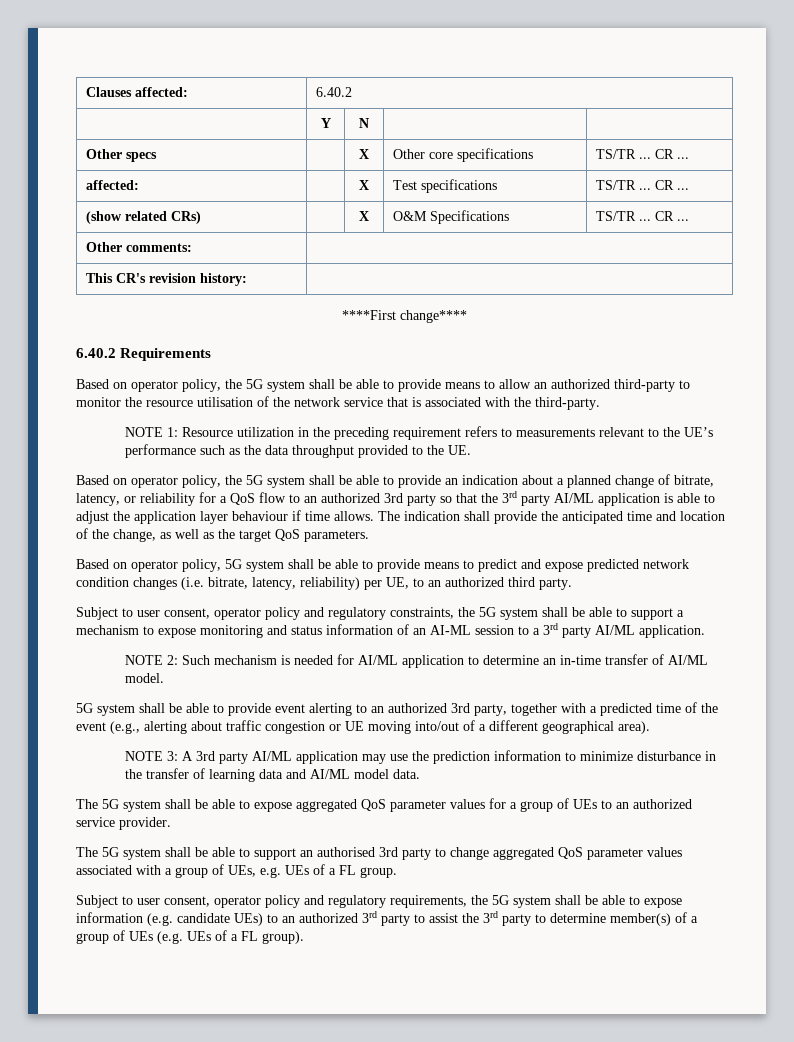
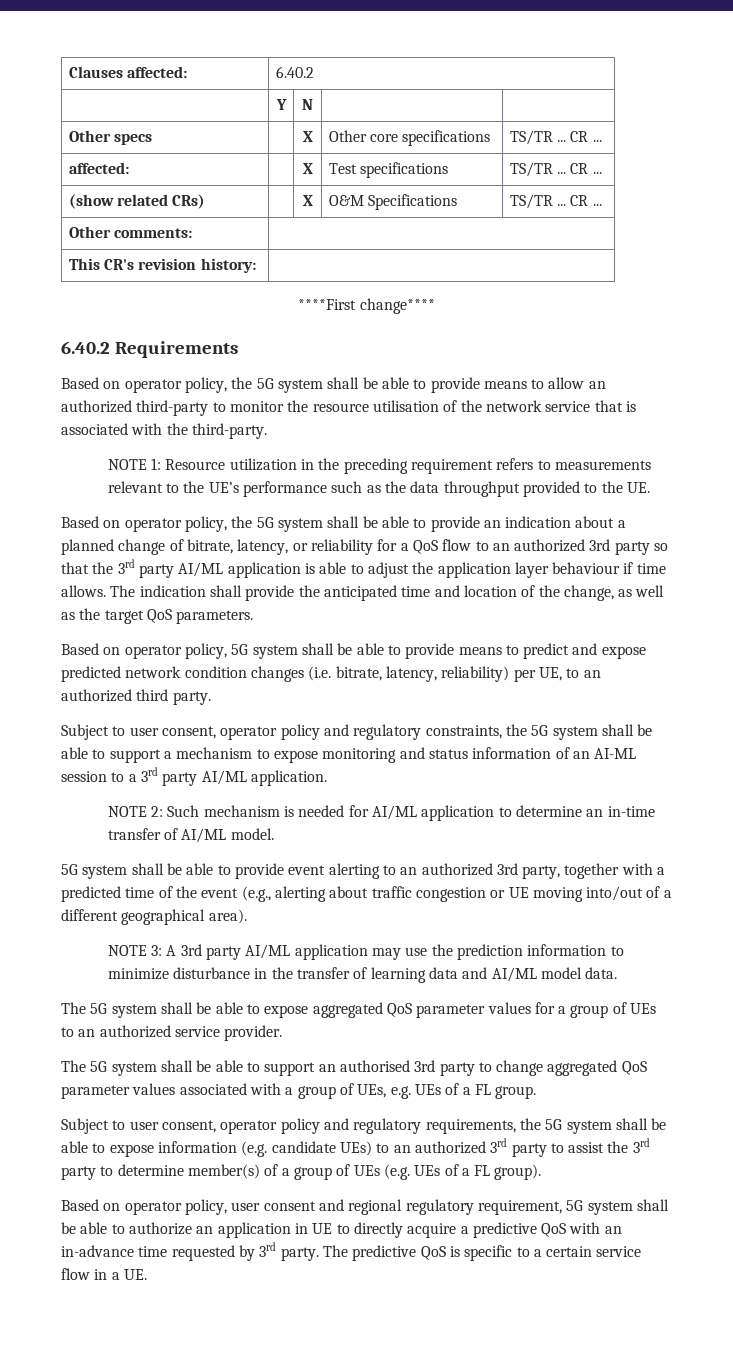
(304, 937) none -> [61,1199,669,1215] [61,1222,622,1238] [61,1242,642,1261] [61,1268,147,1280] // Based on operator policy, user consent and regional regulatory requirement, 5G system shall be able to authorize an application in UE to directly acquire a predictive QoS with an in-advance time requested by 3rd party. The predictive QoS is specific to a certain service flow in a UE.

